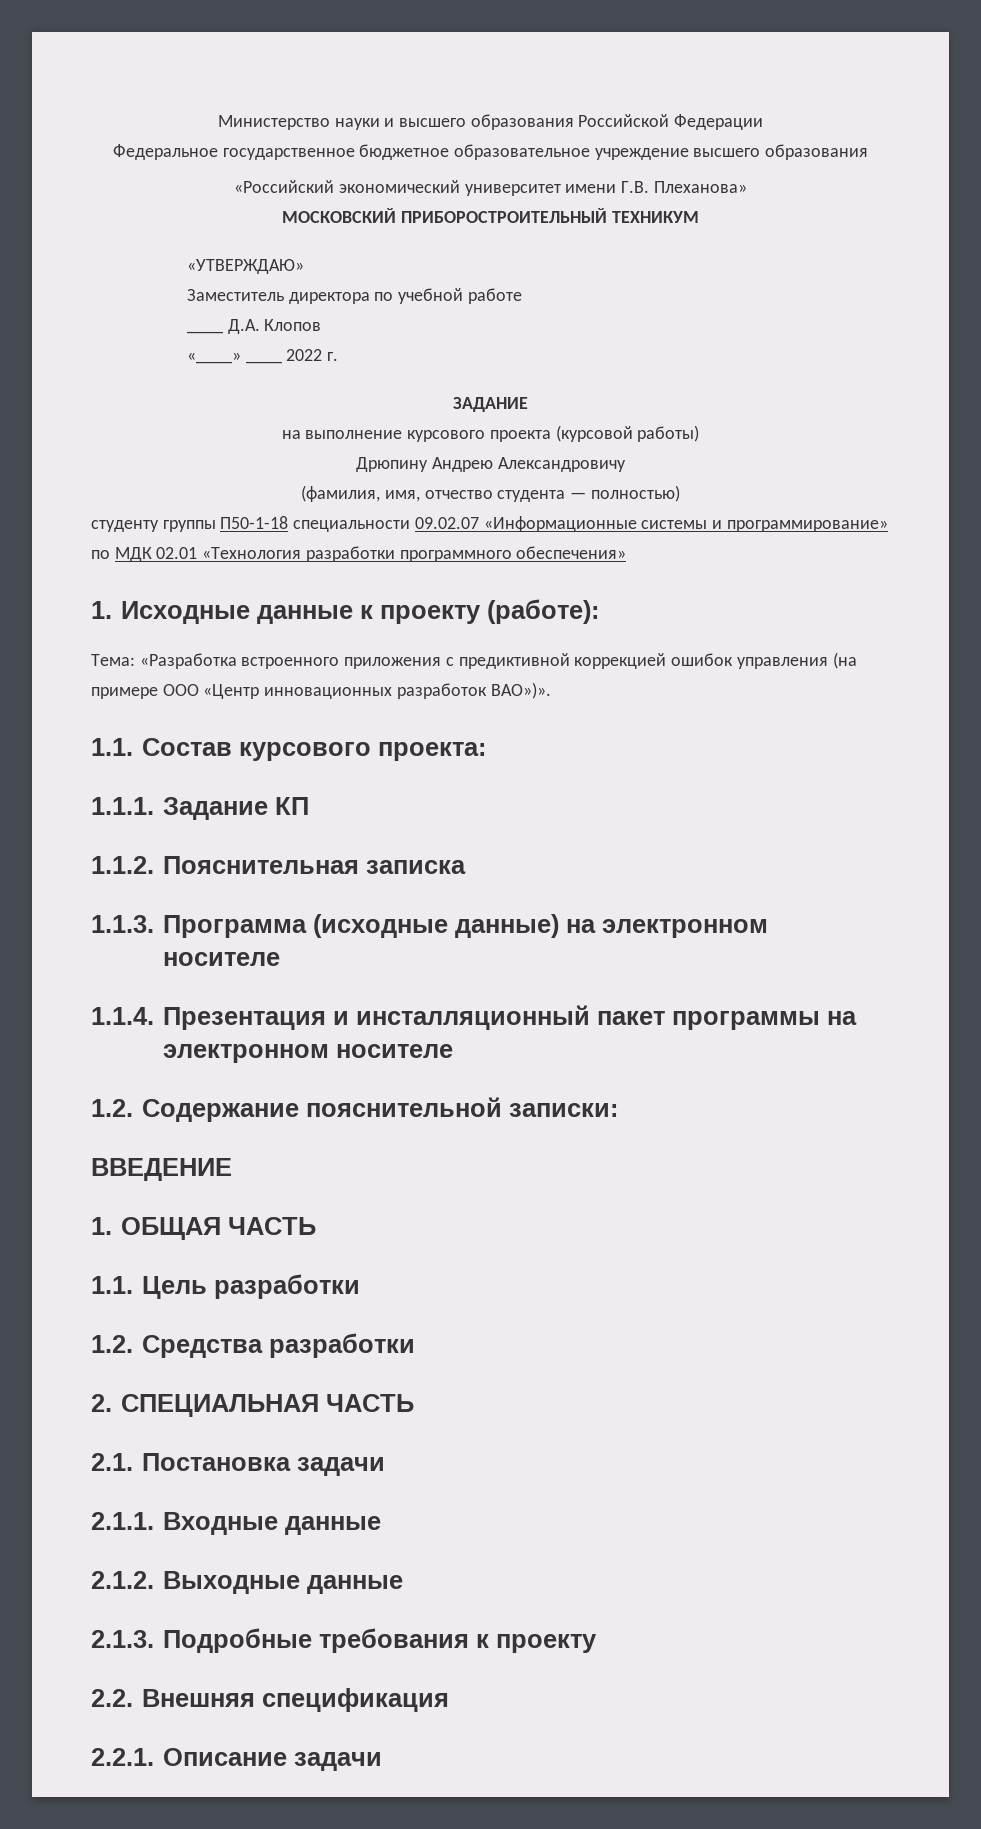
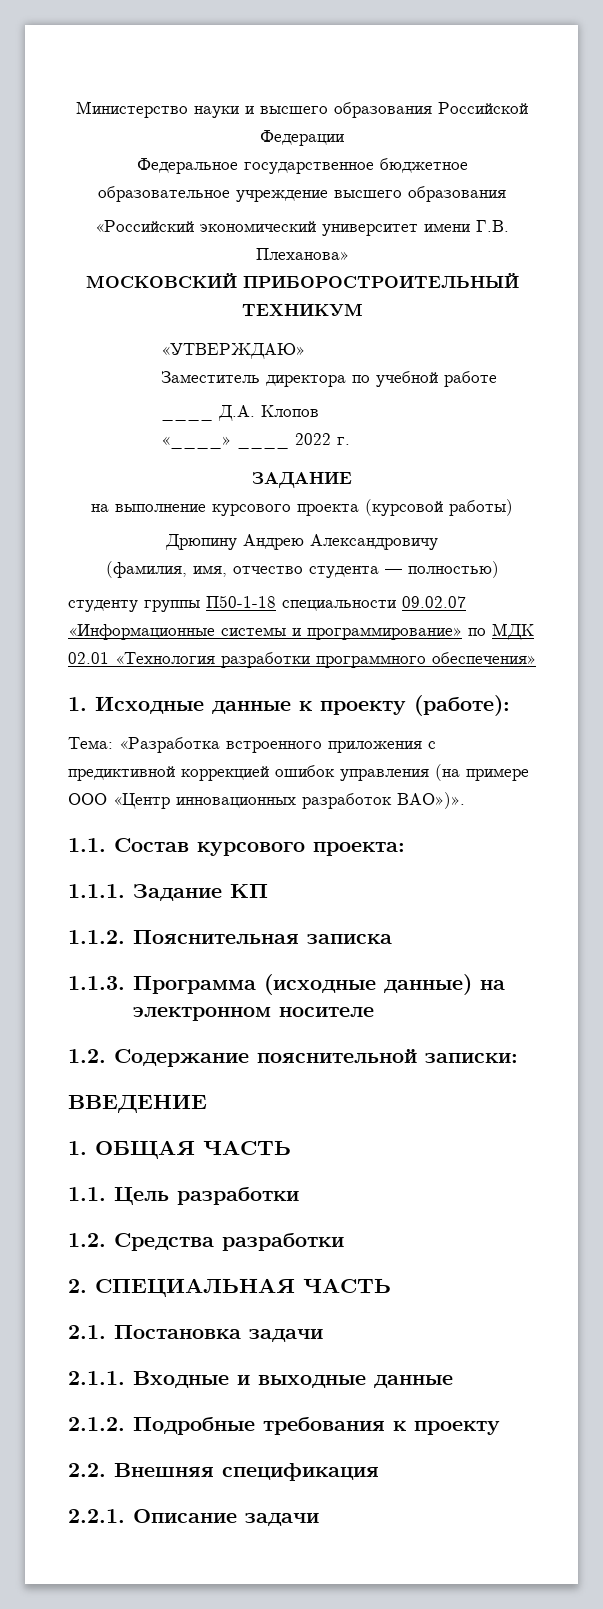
[91,1005,857,1030] [162,1044,453,1063] // 1.1.4. Презентация и инсталляционный пакет программы на электронном носителе -> (375, 1012) none
[284,1516,381,1535] [91,1571,403,1594] [91,1630,154,1648] данные // 2.1.2. Выходные данные // 2.1.3. -> [237,1375,454,1388] [68,1417,125,1431] и выходные данные // 2.1.2.

